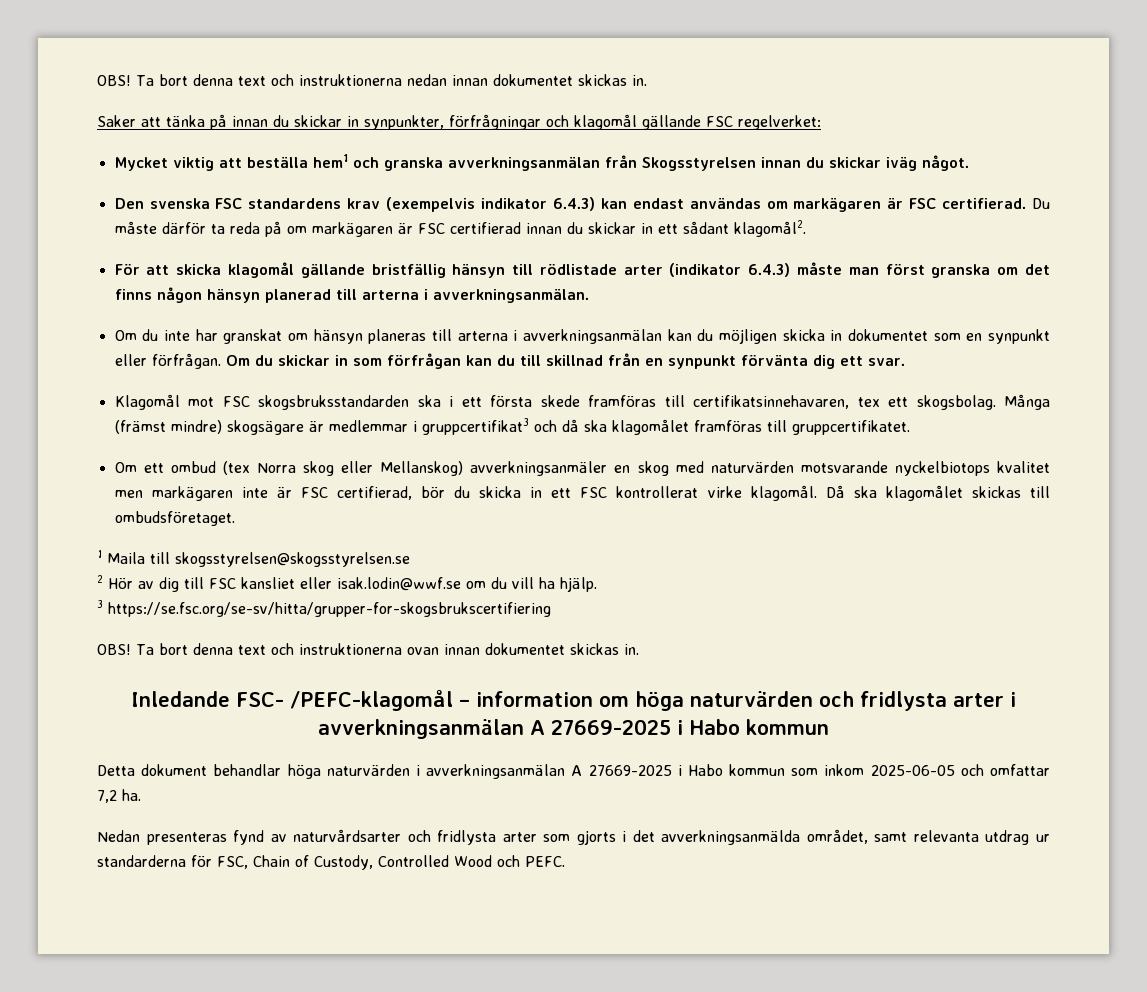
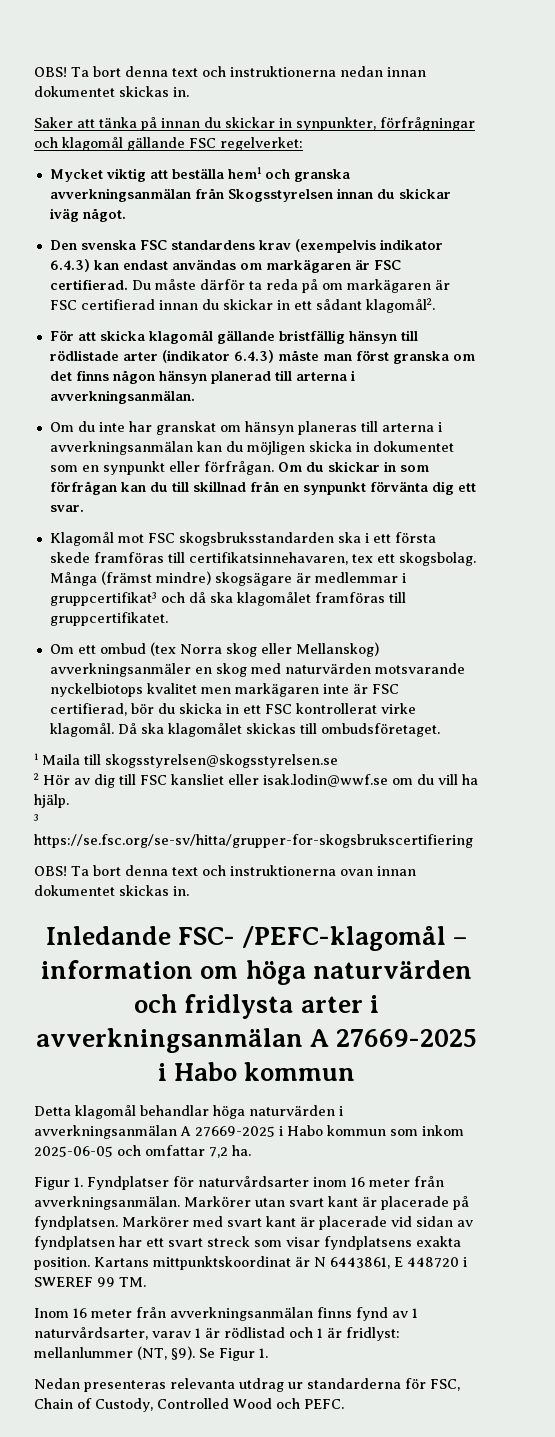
[141,764,208,776] dokument -> [75,1105,136,1119] klagomål
[97,829,908,845] Nedan presenteras fynd av naturvårdsarter och fridlysta arter som gjorts i det avverkningsanmälda området, samt -> [34,1176,444,1190] [34,1196,469,1210] [34,1216,473,1230] [34,1236,461,1250] [34,1256,467,1270] [34,1277,146,1287] [34,1307,418,1321] [34,1327,400,1341] [34,1346,268,1361] [34,1378,166,1392] Figur 1. Fyndplatser för naturvårdsarter inom 16 meter från avverkningsanmälan. Markörer utan svart kant är placerade på fyndplatsen. Markörer med svart kant är placerade vid sidan av fyndplatsen har ett svart streck som visar fyndplatsens exakta position. Kartans mittpunktskoordinat är N 6443861, E 448720 i SWEREF 99 TM. // Inom 16 meter från avverkningsanmälan finns fynd av 1 naturvårdsarter, varav 1 är rödlistad och 1 är fridlyst: mellanlummer (NT, §9). Se Figur 1. // Nedan presenteras

